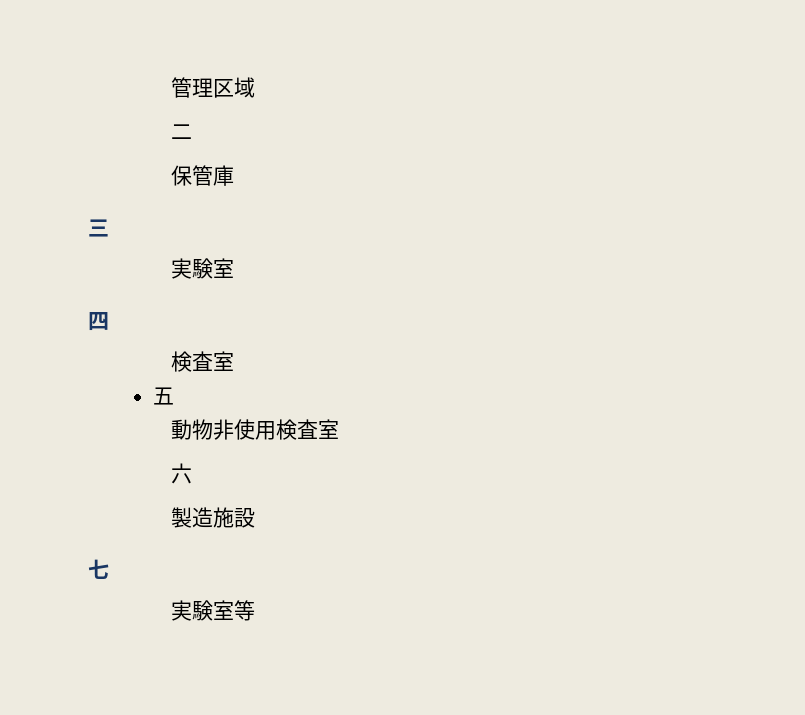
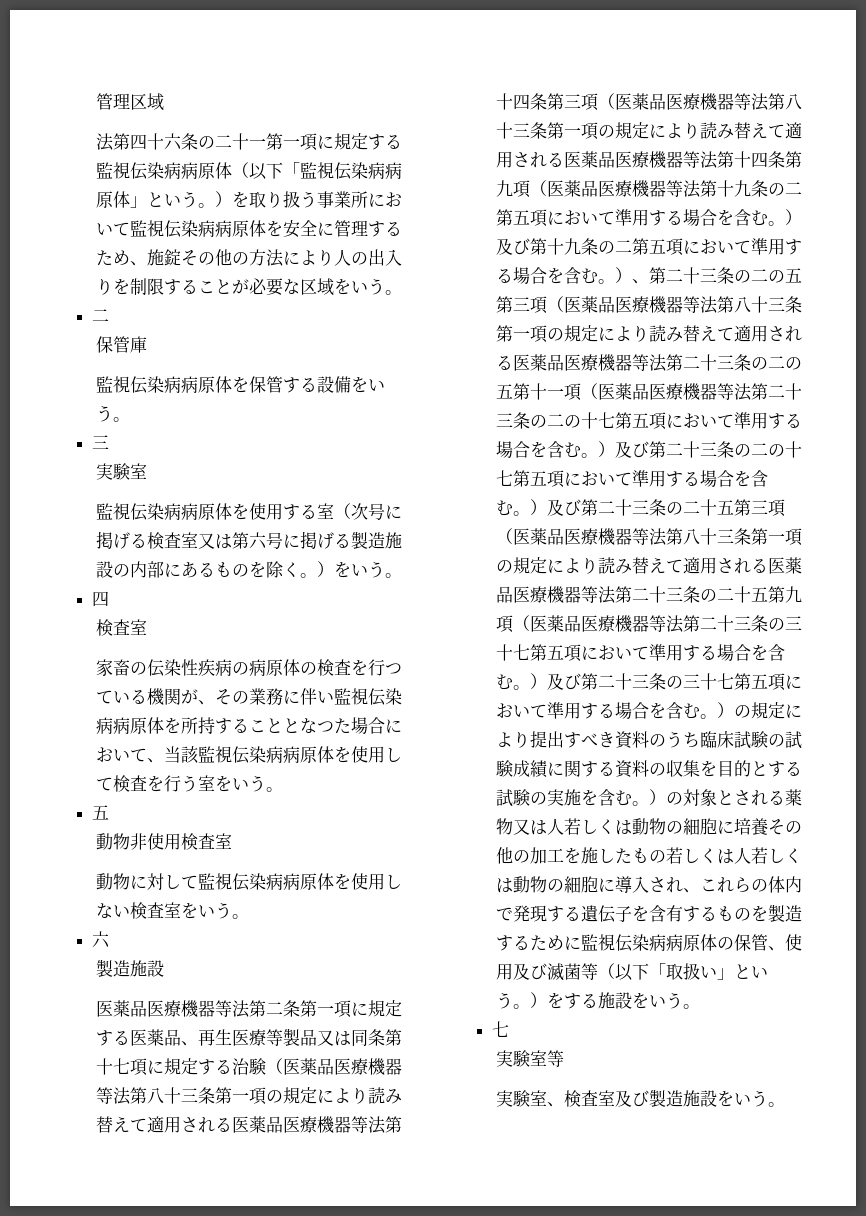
[171,124,193,139] [171,165,235,186] [88,219,109,237] [171,258,235,279] [88,312,109,331] [171,351,235,372] 二 // 保管庫 // 三 // 実験室 // 四 // 検査室 -> [96,133,403,151] [96,162,403,180] [96,191,403,208] [96,220,403,238] [96,249,403,267] [96,278,403,296] [91,309,109,322] [96,336,148,353] [96,376,386,394] [96,405,131,422] [91,435,109,449] [96,463,148,480] [96,503,403,521] [96,531,403,549] [96,561,403,578] [91,591,109,607] [96,619,148,636] [96,659,403,677] [96,688,403,706] [96,717,403,735] [96,746,403,764] [96,775,284,792] 法第四十六条の二十一第一項に規定する監視伝染病病原体（以下「監視伝染病病原体」という。）を取り扱う事業所において監視伝染病病原体を安全に管理するため、施錠その他の方法により人の出入りを制限することが必要な区域をいう。 // 二 // 保管庫 // 監視伝染病病原体を保管する設備をいう。 // 三 // 実験室 // 監視伝染病病原体を使用する室（次号に掲げる検査室又は第六号に掲げる製造施設の内部にあるものを除く。）をいう。 // 四 // 検査室 // 家畜の伝染性疾病の病原体の検査を行つている機関が、その業務に伴い監視伝染病病原体を所持することとなつた場合において、当該監視伝染病病原体を使用して検査を行う室をいう。
[171,463,193,484] [171,507,256,528] [88,559,109,579] [171,600,256,621] 六 // 製造施設 // 七 // 実験室等 -> [96,873,403,891] [96,902,250,919] [91,931,110,948] [96,959,165,977] [96,1000,403,1018] [96,1028,403,1046] [96,1058,403,1076] [96,1087,403,1105] [96,1116,403,1134] [496,93,803,111] [496,122,803,140] [496,151,803,169] [496,180,803,198] [496,209,803,227] [496,238,803,256] [496,267,803,284] [496,296,803,314] [496,325,803,343] [496,354,803,372] [496,383,803,401] [496,412,803,430] [496,441,803,458] [496,470,769,488] [496,499,786,517] [496,528,803,546] [496,557,803,574] [496,586,803,604] [496,615,803,633] [496,644,786,662] [496,673,803,691] [496,702,803,719] [496,731,803,749] [495,760,803,778] [496,789,803,807] [496,818,803,835] [496,847,803,864] [496,876,803,893] [496,904,803,923] [496,934,803,952] [496,963,769,981] [496,992,701,1009] [491,1021,509,1037] [496,1050,565,1067] [496,1089,786,1107] 動物に対して監視伝染病病原体を使用しない検査室をいう。 // 六 // 製造施設 // 医薬品医療機器等法第二条第一項に規定する医薬品、再生医療等製品又は同条第十七項に規定する治験（医薬品医療機器等法第八十三条第一項の規定により読み替えて適用される医薬品医療機器等法第十四条第三項（医薬品医療機器等法第八十三条第一項の規定により読み替えて適用される医薬品医療機器等法第十四条第九項（医薬品医療機器等法第十九条の二第五項において準用する場合を含む。）及び第十九条の二第五項において準用する場合を含む。）、第二十三条の二の五第三項（医薬品医療機器等法第八十三条第一項の規定により読み替えて適用される医薬品医療機器等法第二十三条の二の五第十一項（医薬品医療機器等法第二十三条の二の十七第五項において準用する場合を含む。）及び第二十三条の二の十七第五項において準用する場合を含む。）及び第二十三条の二十五第三項（医薬品医療機器等法第八十三条第一項の規定により読み替えて適用される医薬品医療機器等法第二十三条の二十五第九項（医薬品医療機器等法第二十三条の三十七第五項において準用する場合を含む。）及び第二十三条の三十七第五項において準用する場合を含む。）の規定により提出すべき資料のうち臨床試験の試験成績に関する資料の収集を目的とする試験の実施を含む。）の対象とされる薬物又は人若しくは動物の細胞に培養その他の加工を施したもの若しくは人若しくは動物の細胞に導入され、これらの体内で発現する遺伝子を含有するものを製造するために監視伝染病病原体の保管、使用及び滅菌等（以下「取扱い」という。）をする施設をいう。 // 七 // 実験室等 // 実験室、検査室及び製造施設をいう。

